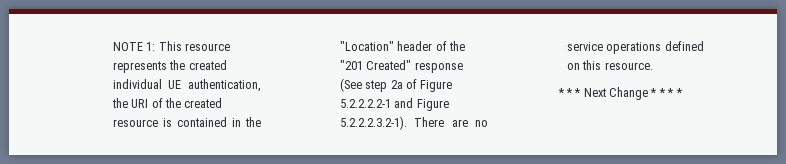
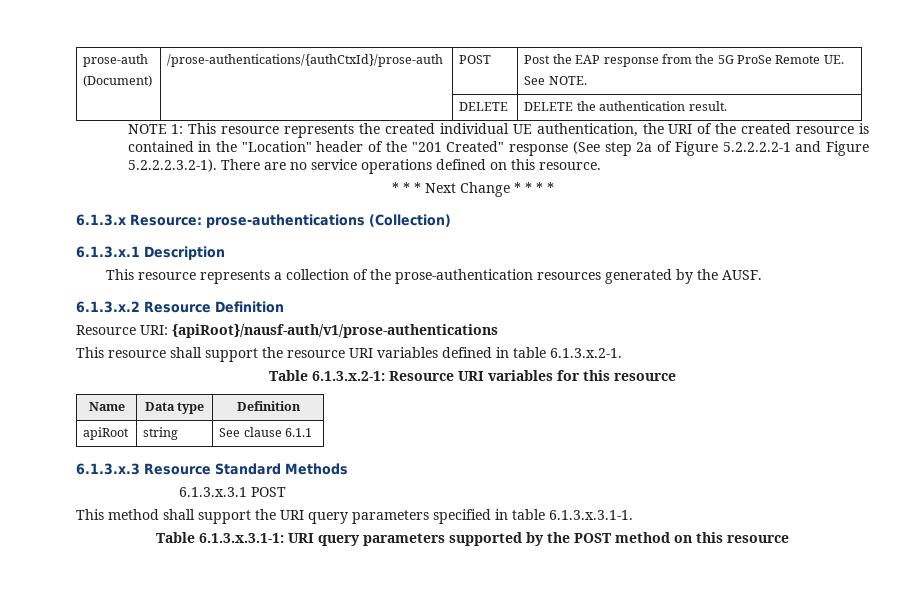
(112, 46) none -> [83,54,149,67] [83,75,153,87] [167,54,444,67] [459,55,492,64] [524,54,844,67] [524,76,587,85] [459,102,509,111] [524,101,727,111] prose-auth // (Document) | /prose-authentications/{authCtxId}/prose-auth | POST | Post the EAP response from the 5G ProSe Remote UE. // See NOTE. // | | DELETE | DELETE the authentication result. //
(683, 92) none -> [76,214,451,228] [76,246,225,260] [105,269,762,284] [76,301,284,313] [76,324,498,338] [76,347,622,362] [269,370,676,381] [88,402,125,411] [144,402,205,414] [236,401,301,411] [83,427,130,440] [143,427,179,440] [219,427,313,437] [76,463,348,475] [178,487,286,497] [76,509,633,524] [156,532,789,546] // 6.1.3.x Resource: prose-authentications (Collection) // 6.1.3.x.1 Description // This resource represents a collection of the prose-authentication resources generated by the AUSF. // 6.1.3.x.2 Resource Definition // Resource URI: {apiRoot}/nausf-auth/v1/prose-authentications // This resource shall support the resource URI variables defined in table 6.1.3.x.2-1. // Table 6.1.3.x.2-1: Resource URI variables for this resource // Name | Data type | Definition // apiRoot | string | See clause 6.1.1 // 6.1.3.x.3 Resource Standard Methods // 6.1.3.x.3.1 POST // This method shall support the URI query parameters specified in table 6.1.3.x.3.1-1. // Table 6.1.3.x.3.1-1: URI query parameters supported by the POST method on this resource

